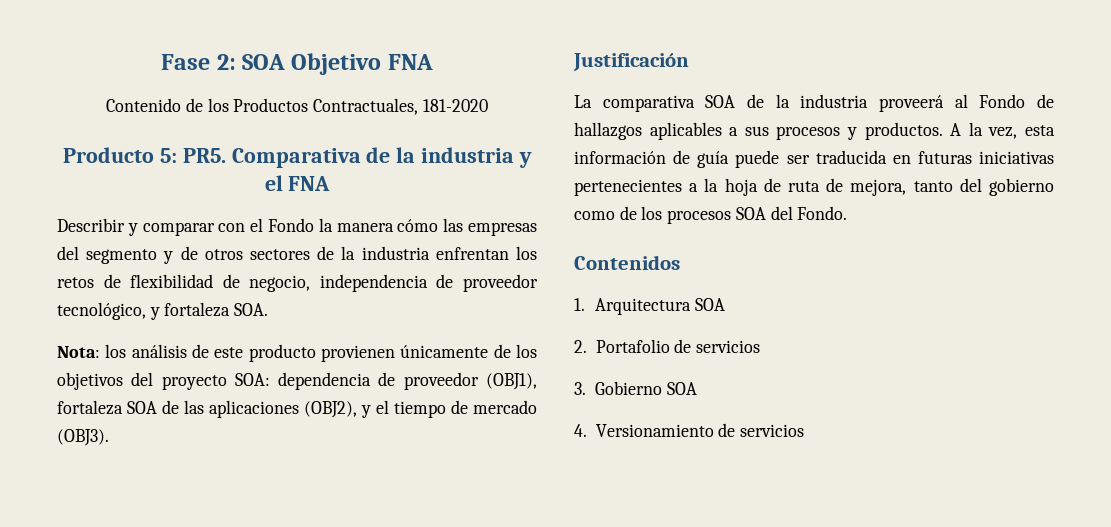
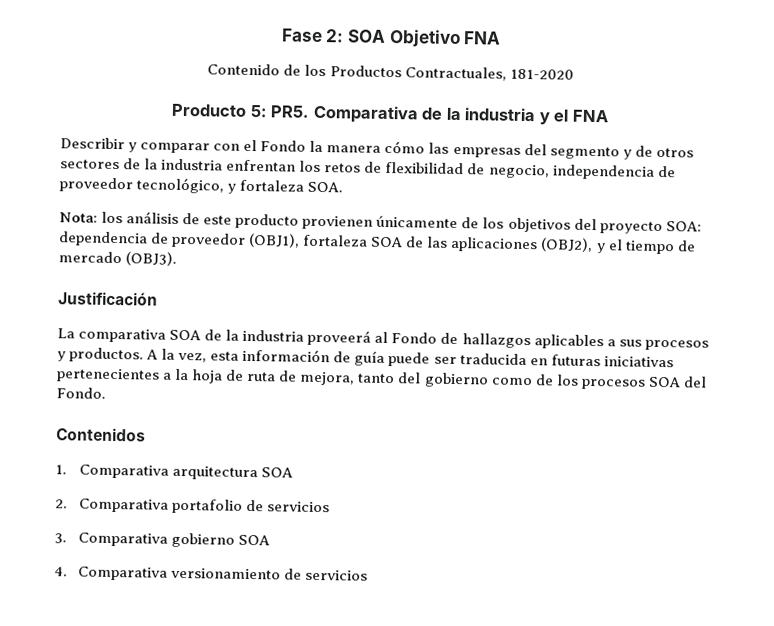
[595,298,692,315] Arquitectura -> [78,464,258,481] Comparativa arquitectura
[595,339,670,353] Portafolio -> [78,498,243,514] Comparativa portafolio
[595,381,663,395] Gobierno -> [77,532,235,548] Comparativa gobierno
[595,424,714,437] Versionamiento -> [77,566,281,581] Comparativa versionamiento

